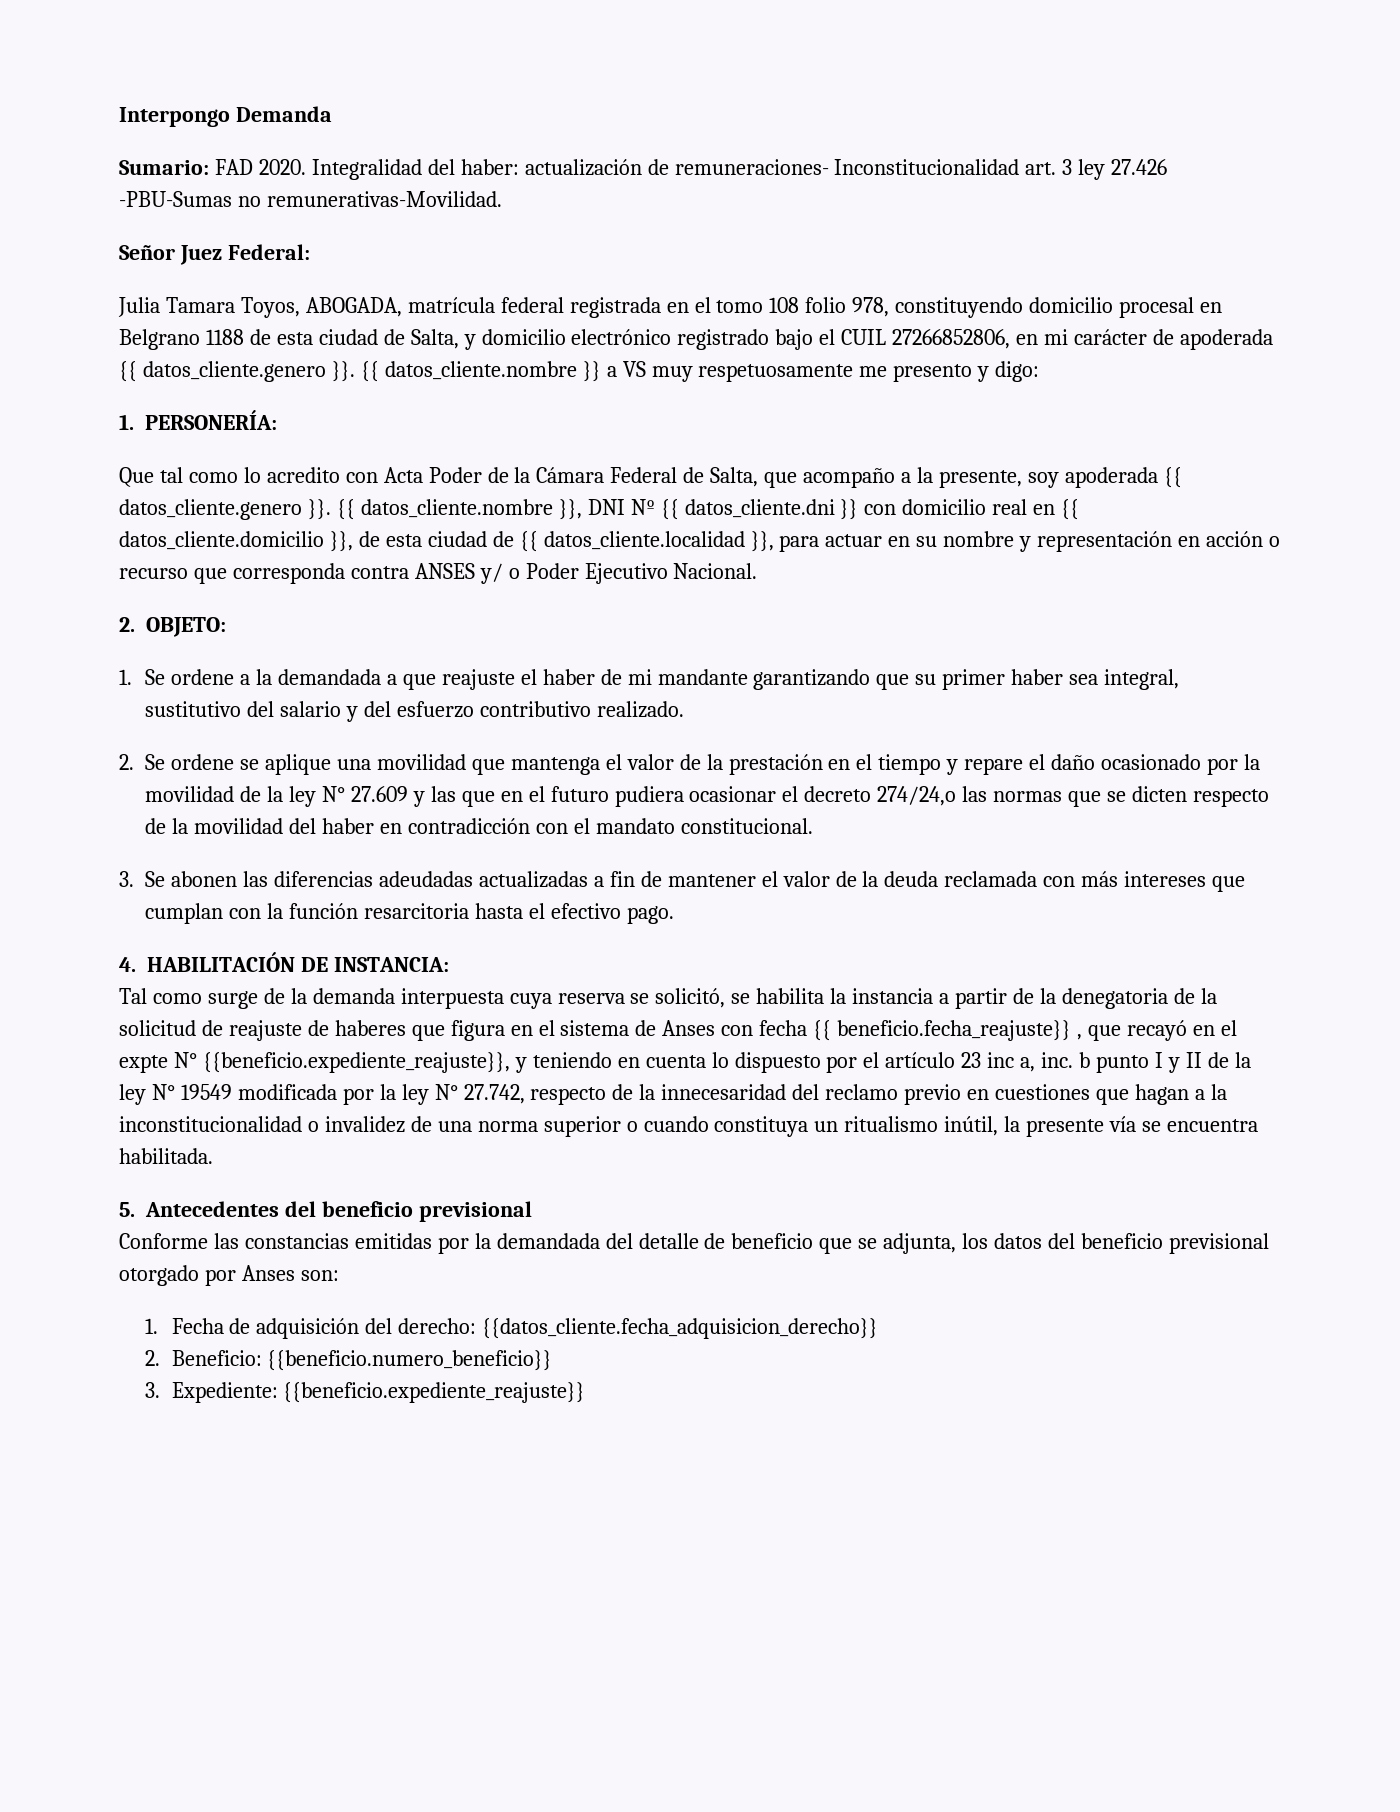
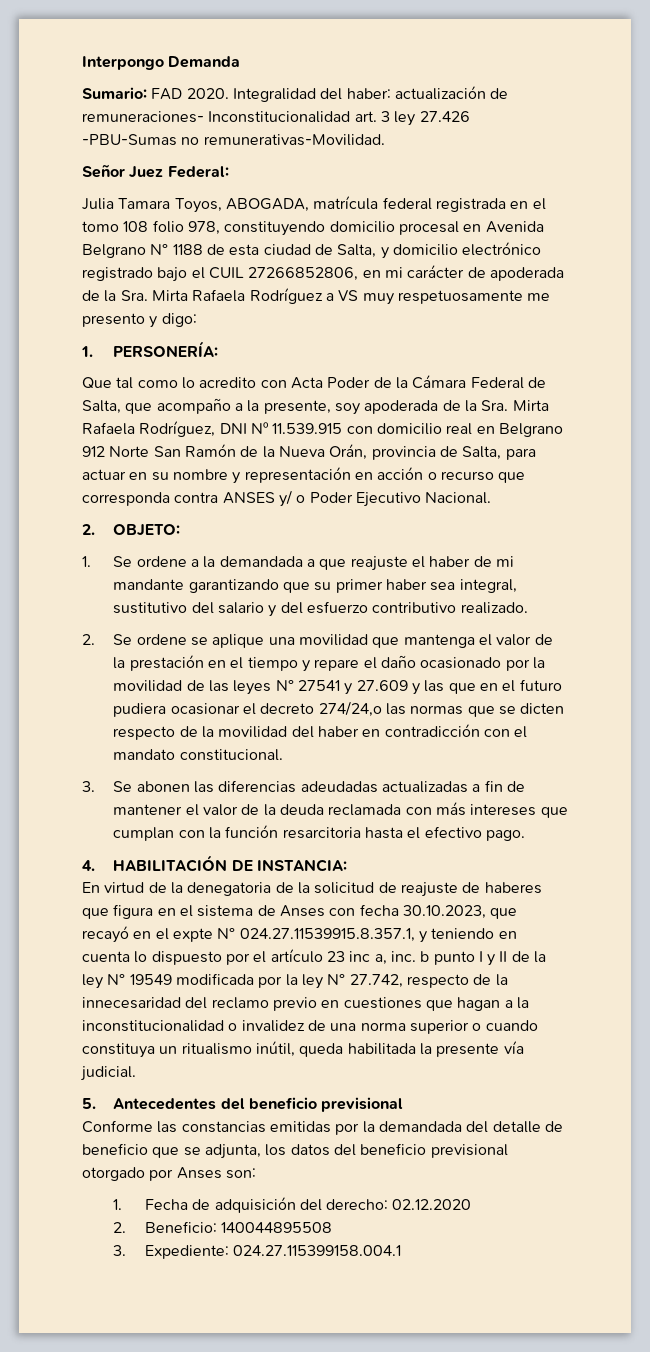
[119,329,200,350] Belgrano -> [485,221,544,233] [82,244,169,258] Avenida Belgrano N°
[119,361,601,382] {{ datos_cliente.genero }}. {{ datos_cliente.nombre }} -> [82,288,323,304] de la Sra. Mirta Rafaela Rodríguez
[1163,467,1182,488] [119,499,1080,520] [119,531,774,552] {{ datos_cliente.genero }}. {{ datos_cliente.nombre }}, DNI Nº {{ datos_cliente.dni }} con domicilio real en {{ datos_cliente.domicilio }}, de esta ciudad de {{ datos_cliente.localidad }}, -> [442,400,549,412] [82,421,563,437] [82,444,502,460] de la Sra. Mirta Rafaela Rodríguez, DNI Nº 11.539.915 con domicilio real en Belgrano 912 Norte San Ramón de la Nueva Orán, provincia de Salta,
[267,786,346,807] la ley N° -> [209,680,353,695] las leyes N° 27541 y
[119,988,1008,1009] Tal como surge de la demanda interpuesta cuya reserva se solicitó, se habilita la instancia a partir -> [82,882,145,893] En virtud
[813,1020,1083,1041] {{ beneficio.fecha_reajuste}} , -> [402,905,486,919] 30.10.2023,
[202,1052,510,1073] {{beneficio.expediente_reajuste}}, -> [239,928,415,942] 024.27.11539915.8.357.1,
(999, 1126) none -> [299,1043,416,1057] queda habilitada
[1142,1119,1258,1132] [119,1148,213,1164] se encuentra habilitada. -> [80,1066,136,1081] judicial.
[482,1318,879,1339] {{datos_cliente.fecha_adquisicion_derecho}} -> [392,1199,472,1210] 02.12.2020
[267,1350,553,1371] {{beneficio.numero_beneficio}} -> [221,1222,333,1233] 140044895508
[283,1382,586,1403] {{beneficio.expediente_reajuste}} -> [233,1245,402,1256] 024.27.115399158.004.1

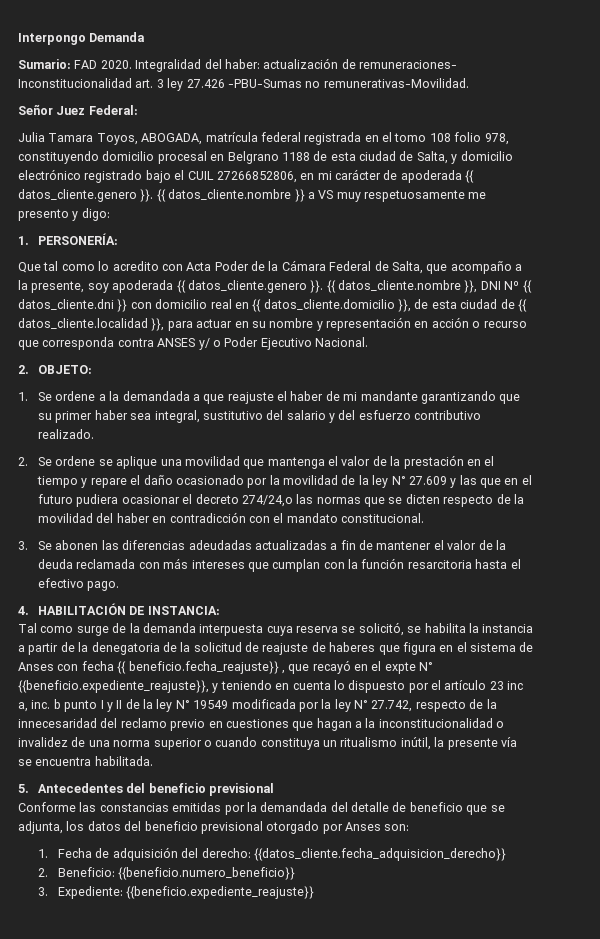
[485,221,544,233] [82,244,169,258] Avenida Belgrano N° -> [227,151,279,164] Belgrano
[82,288,323,304] de la Sra. Mirta Rafaela Rodríguez -> [465,170,475,183] [18,189,305,202] {{ datos_cliente.genero }}. {{ datos_cliente.nombre }}
[442,400,549,412] [82,421,563,437] [82,444,502,460] de la Sra. Mirta Rafaela Rodríguez, DNI Nº 11.539.915 con domicilio real en Belgrano 912 Norte San Ramón de la Nueva Orán, provincia de Salta, -> [176,280,532,293] [18,299,527,312] [18,318,165,331] {{ datos_cliente.genero }}. {{ datos_cliente.nombre }}, DNI Nº {{ datos_cliente.dni }} con domicilio real en {{ datos_cliente.domicilio }}, de esta ciudad de {{ datos_cliente.localidad }},
[209,680,353,695] las leyes N° 27541 y -> [358,475,406,488] la ley N°
[82,882,145,893] En virtud -> [18,622,534,636] [18,643,59,655] Tal como surge de la demanda interpuesta cuya reserva se solicitó, se habilita la instancia a partir
[402,905,486,919] 30.10.2023, -> [117,661,285,674] {{ beneficio.fecha_reajuste}} ,
[239,928,415,942] 024.27.11539915.8.357.1, -> [18,680,209,693] {{beneficio.expediente_reajuste}},
[299,1043,416,1057] queda habilitada -> (431, 743) none
[80,1066,136,1081] judicial. -> [18,756,153,766] se encuentra habilitada.
[392,1199,472,1210] 02.12.2020 -> [253,848,506,861] {{datos_cliente.fecha_adquisicion_derecho}}
[221,1222,333,1233] 140044895508 -> [118,867,296,880] {{beneficio.numero_beneficio}}
[233,1245,402,1256] 024.27.115399158.004.1 -> [126,886,315,899] {{beneficio.expediente_reajuste}}

